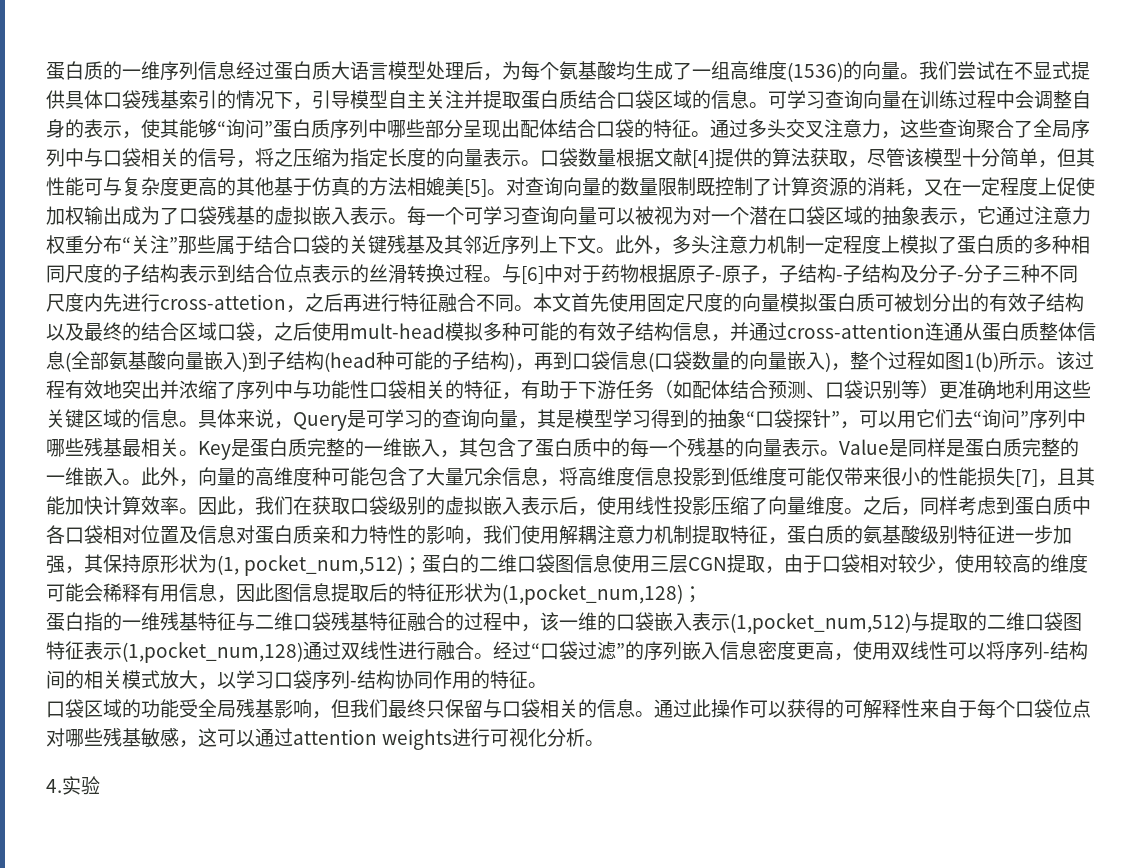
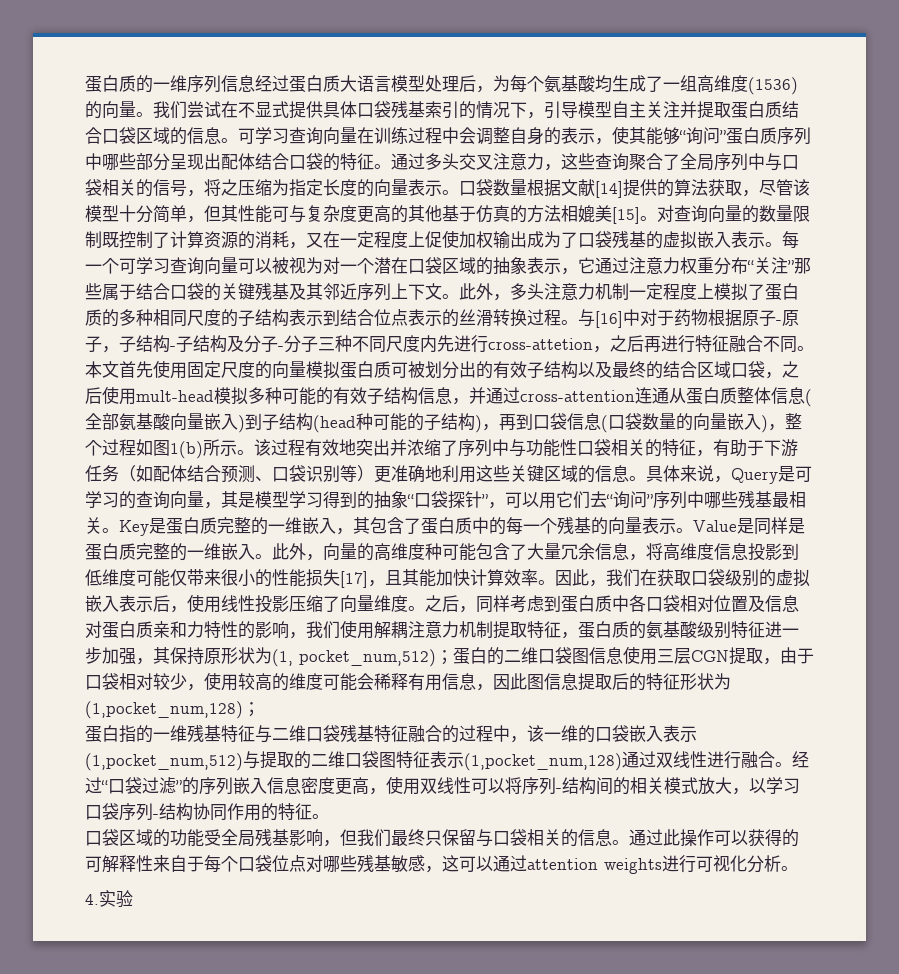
[692,150,715,168] [4] -> [595,181,623,198] [14]
[464,179,487,197] [5] -> [612,207,640,224] [15]
[521,266,544,284] [6] -> [595,311,623,328] [16]
[1015,469,1038,487] [7] -> [340,571,368,588] [17]

